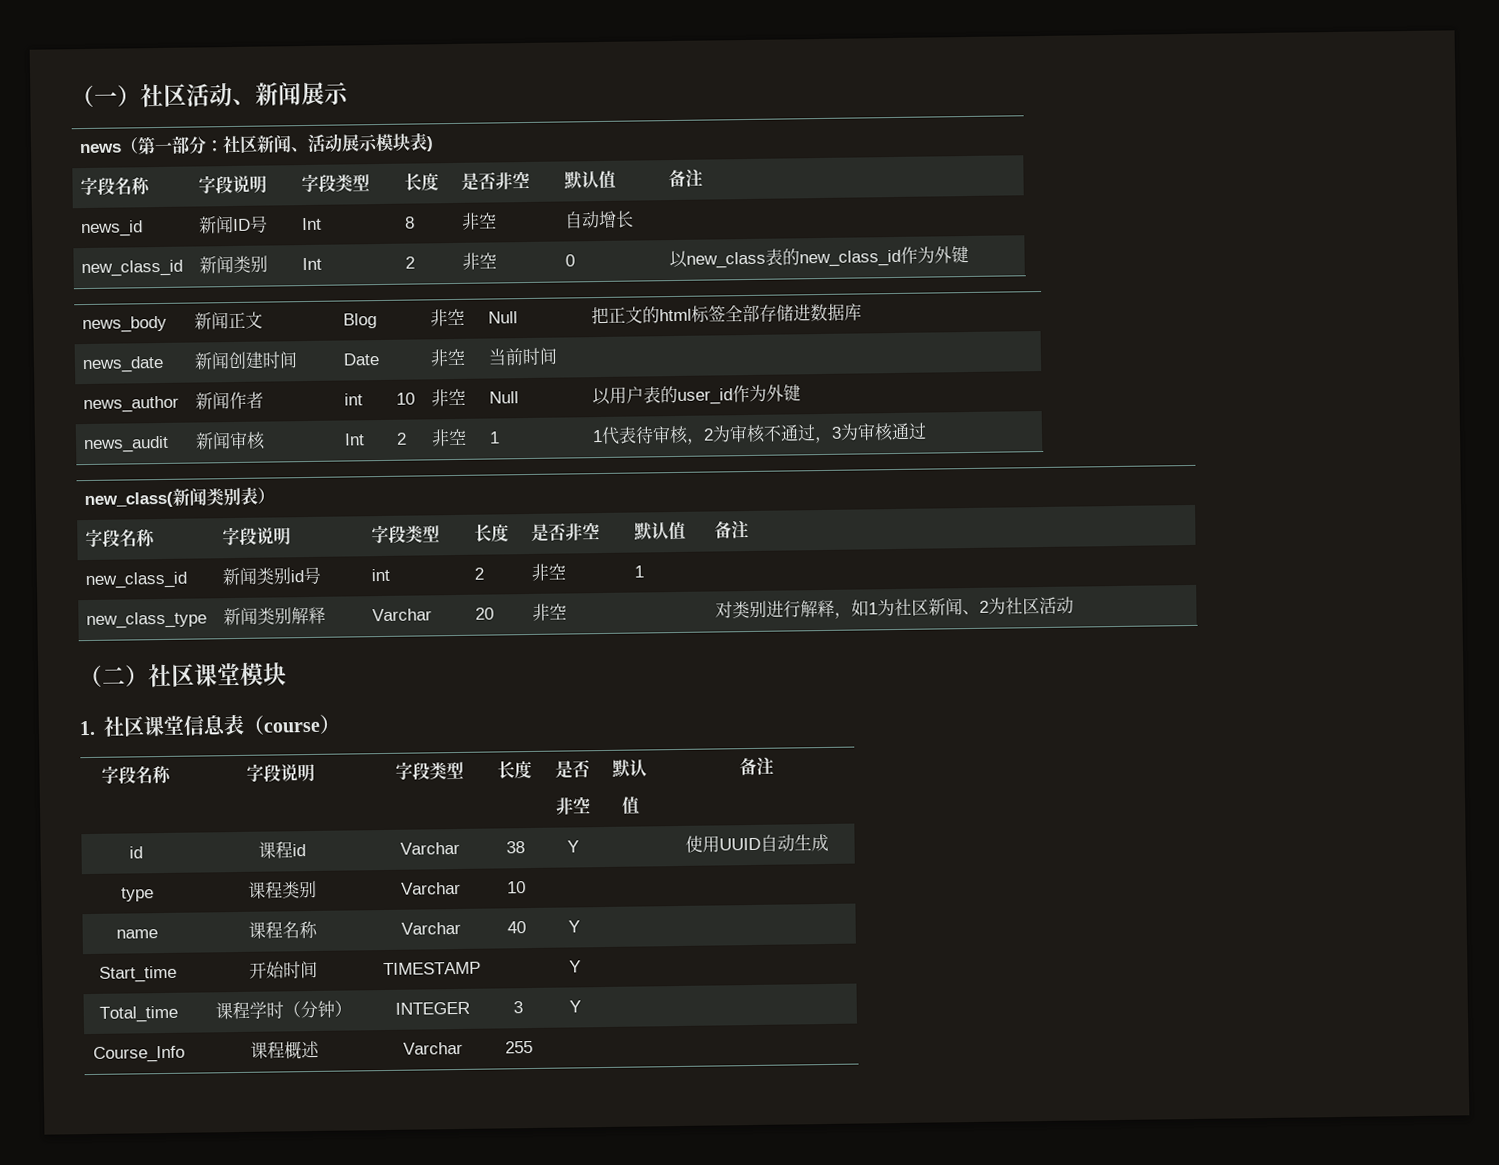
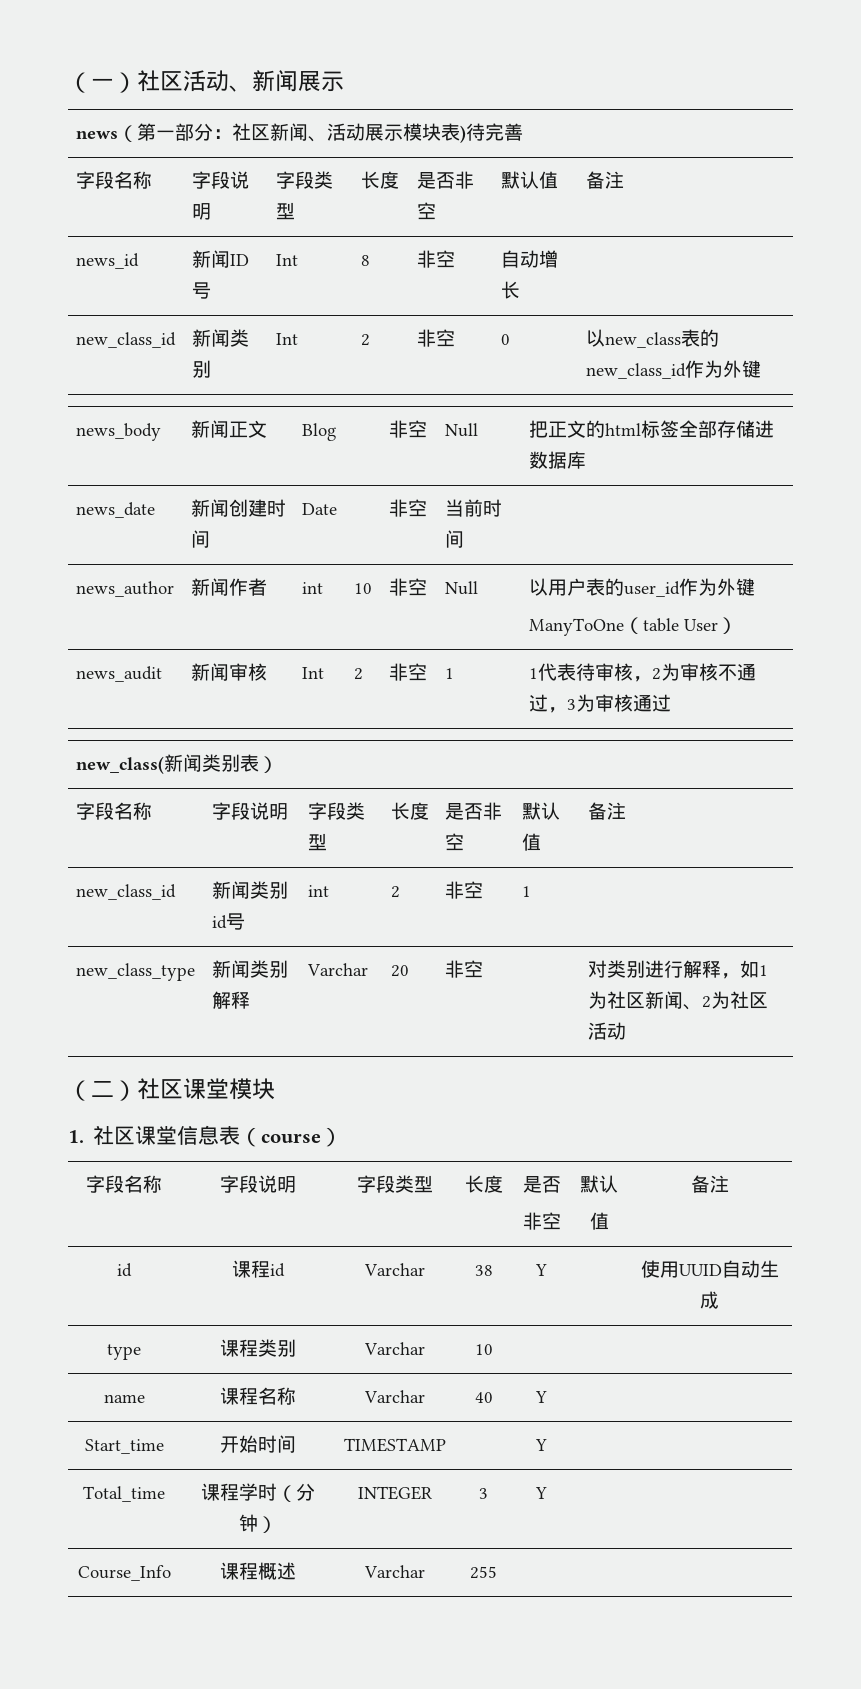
(435, 144) none -> [466,123,524,141] 待完善
(802, 393) none -> [529,617,738,636] // ManyToOne（table User）

